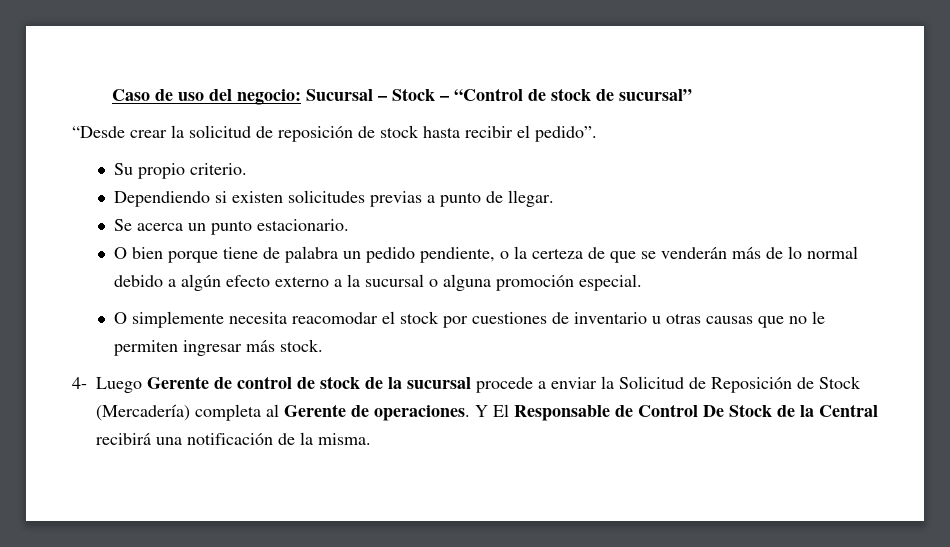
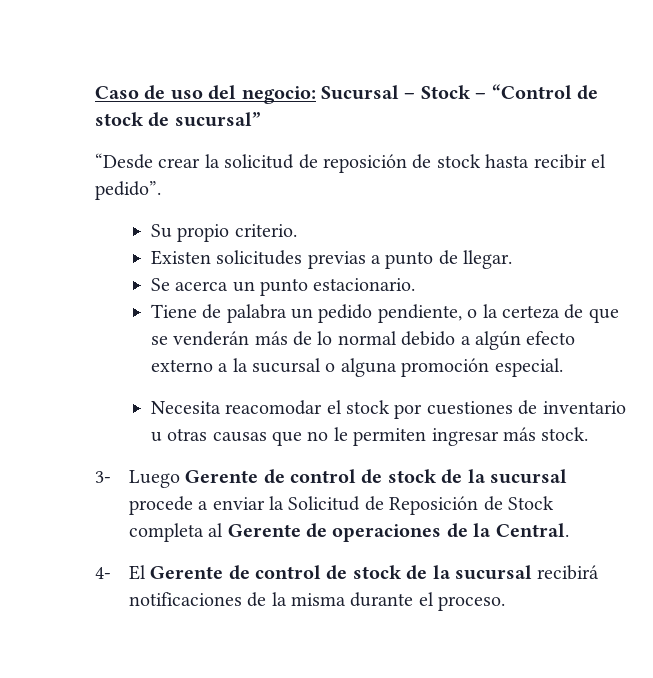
[114,191,284,207] Dependiendo si existen -> [150,250,211,265] Existen
[114,247,259,263] O bien porque tiene -> [150,304,197,318] Tiene
[114,311,288,328] O simplemente necesita -> [150,401,221,414] Necesita
[72,377,87,389] 4- -> [95,471,111,483] 3-
[96,404,190,421] (Mercadería) -> (554, 503) none
[374,404,878,421] [96,432,371,445] operaciones. Y El Responsable de Control De Stock de la Central recibirá una notificación de la misma. -> [332,523,569,542] [95,565,600,580] [128,592,506,611] operaciones de la Central. // 4- El Gerente de control de stock de la sucursal recibirá notificaciones de la misma durante el proceso.

